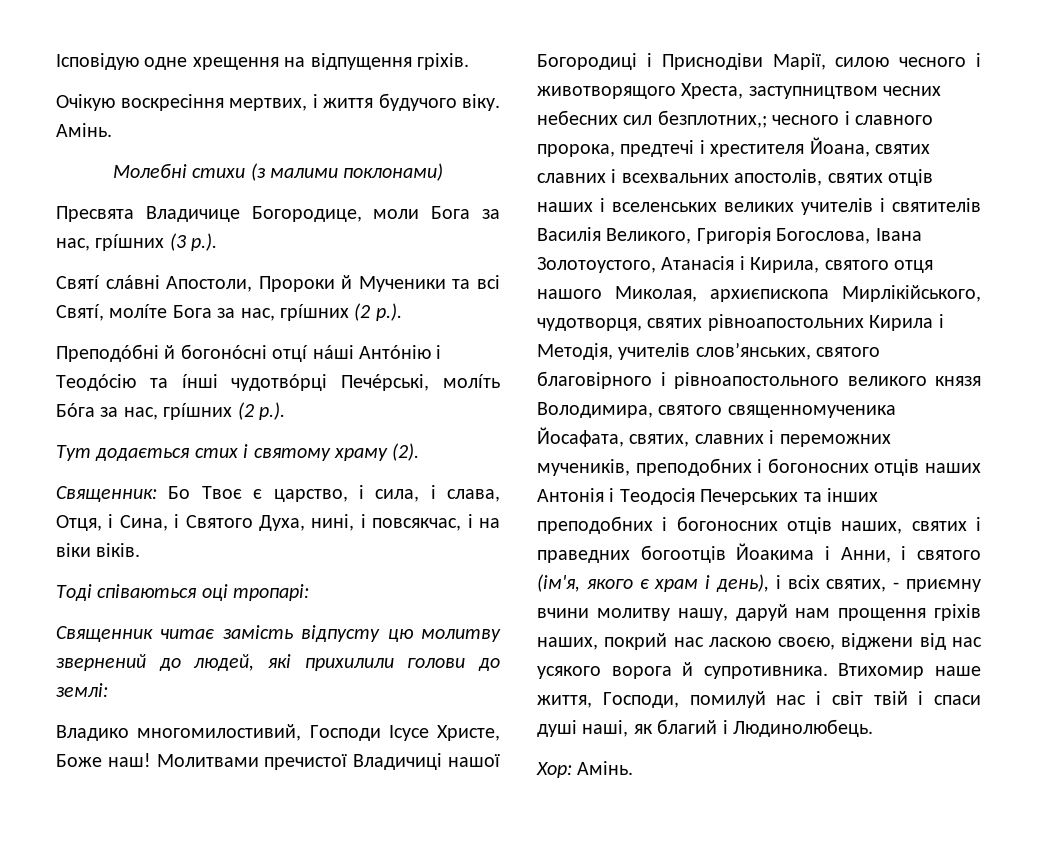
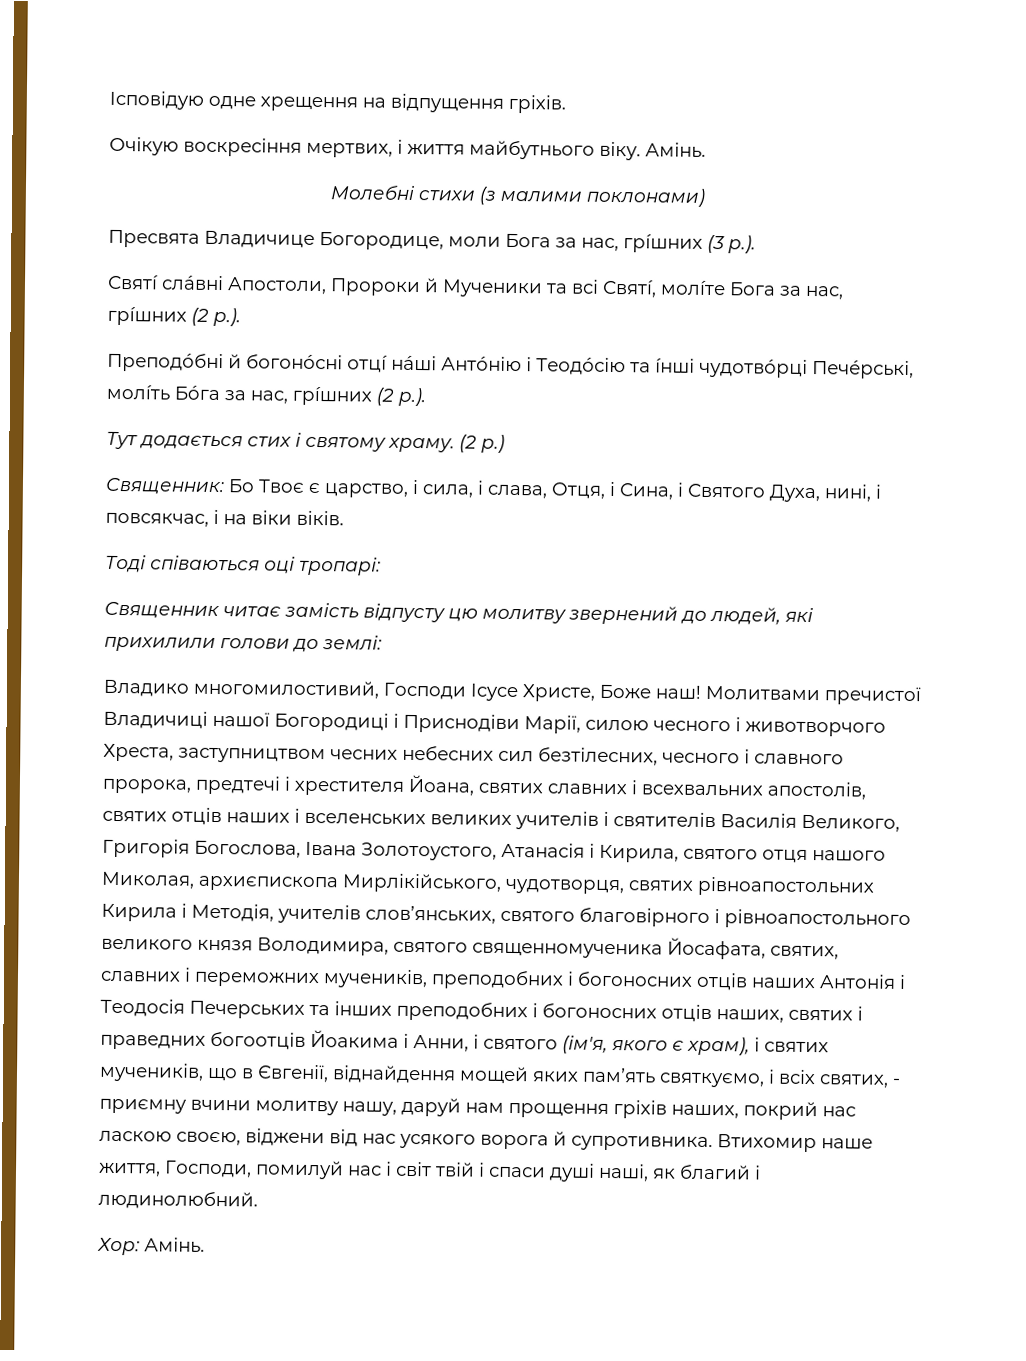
[378,93,457,111] будучого -> [469,140,595,160] майбутнього
[334,443,420,461] храму (2). -> [388,434,505,453] храму. (2 р.)
[537,86,676,99] животворящого -> [745,721,886,737] животворчого
[657,110,767,128] безплотних,; -> [538,747,658,766] безтілесних,
[654,574,769,592] храм і день), -> [687,1036,829,1056] [99,1062,765,1088] храм), і святих мучеників, що в Євгенії, віднайдення мощей яких памʼять святкуємо,
[733,719,873,737] Людинолюбець. -> [98,1190,258,1210] людинолюбний.

